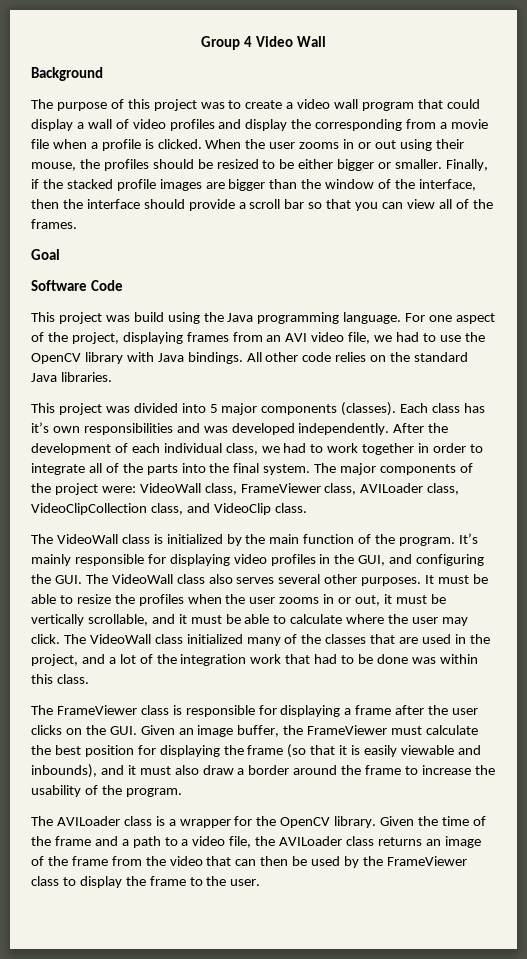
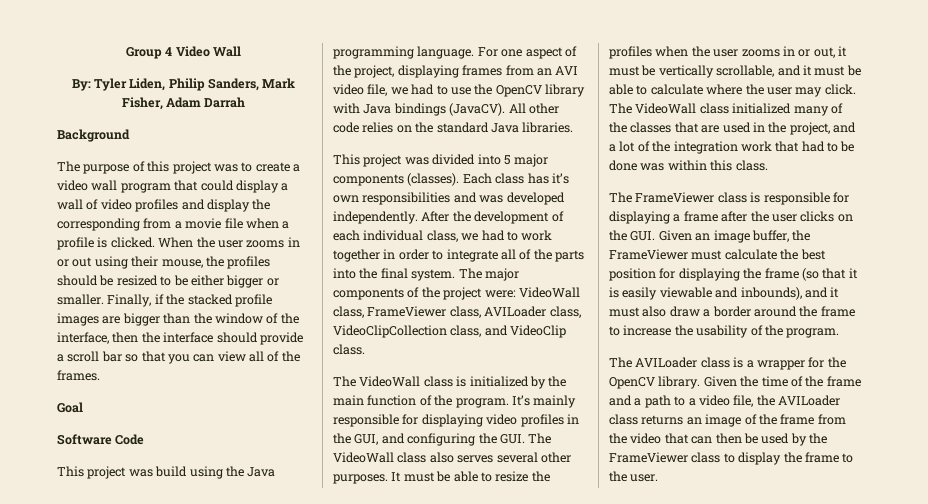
(326, 41) none -> [71,78,296,91] [121,97,246,110] // By: Tyler Liden, Philip Sanders, Mark Fisher, Adam Darrah
[187,352,243,364] bindings. -> [393,103,506,116] bindings (JavaCV).

